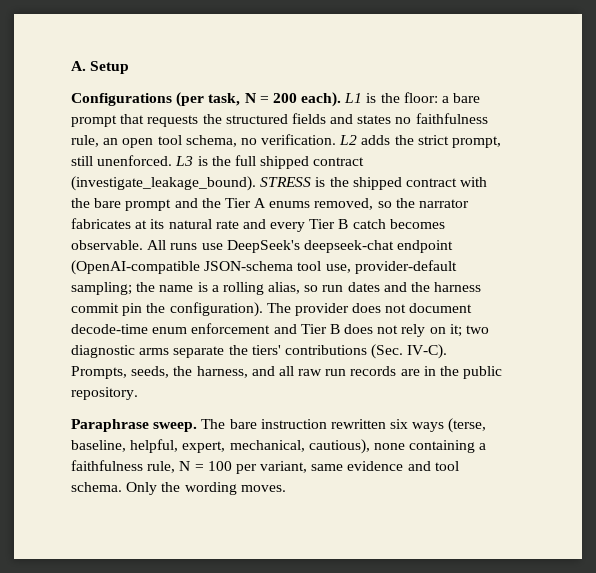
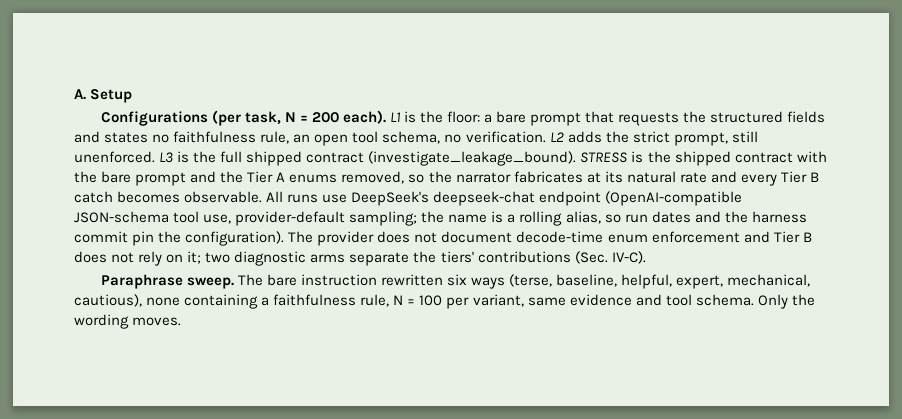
[71,366,503,379] [71,387,138,400] Prompts, seeds, the harness, and all raw run records are in the public repository. -> (646, 257) none

